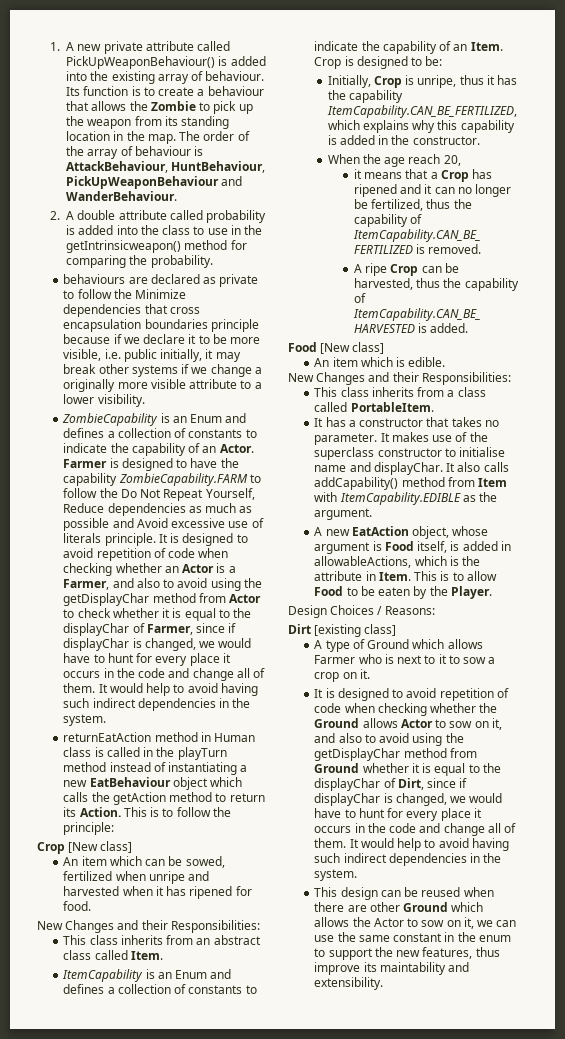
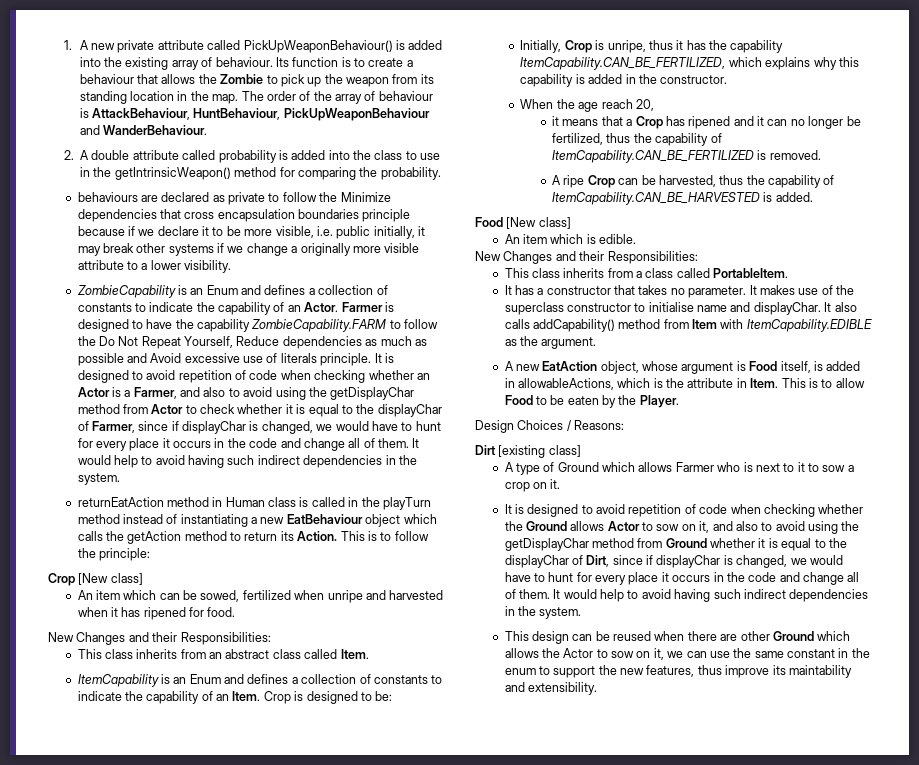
[66,240,182,253] getIntrinsicweapon() -> [114,167,231,180] getIntrinsicWeapon()

